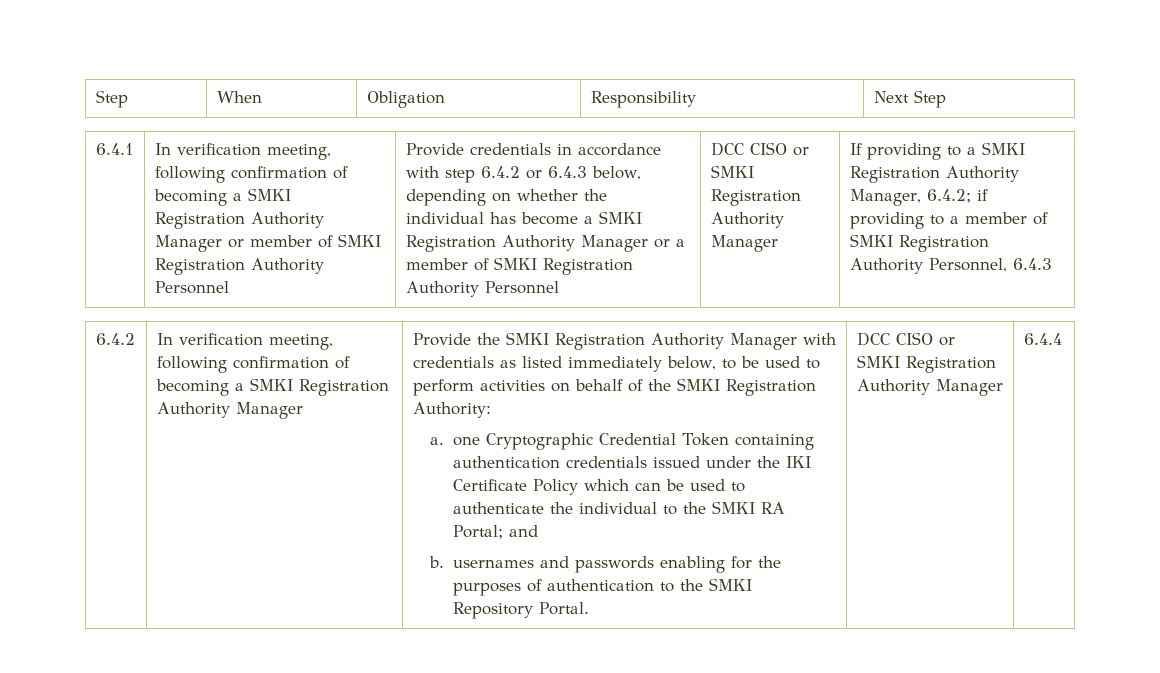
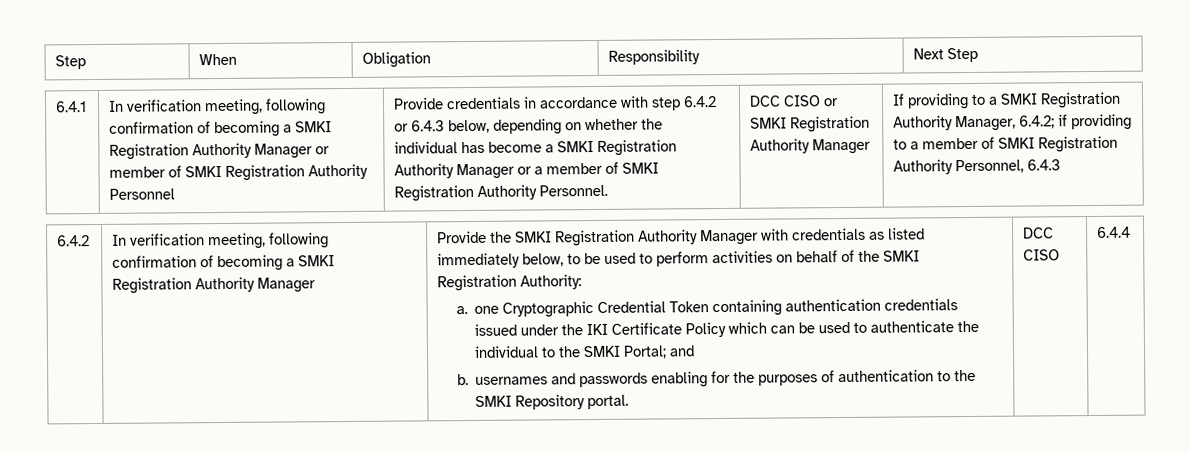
[484,281,559,294] Personnel -> [539,184,609,197] Personnel.
[760,502,785,514] RA -> (622, 351) none
[538,602,589,615] [856,332,955,346] [856,355,996,373] [856,379,1003,396] Portal. | DCC CISO or SMKI Registration Authority Manager -> [587,394,630,410] [1023,227,1055,239] [1023,249,1061,261] portal. | DCC CISO

